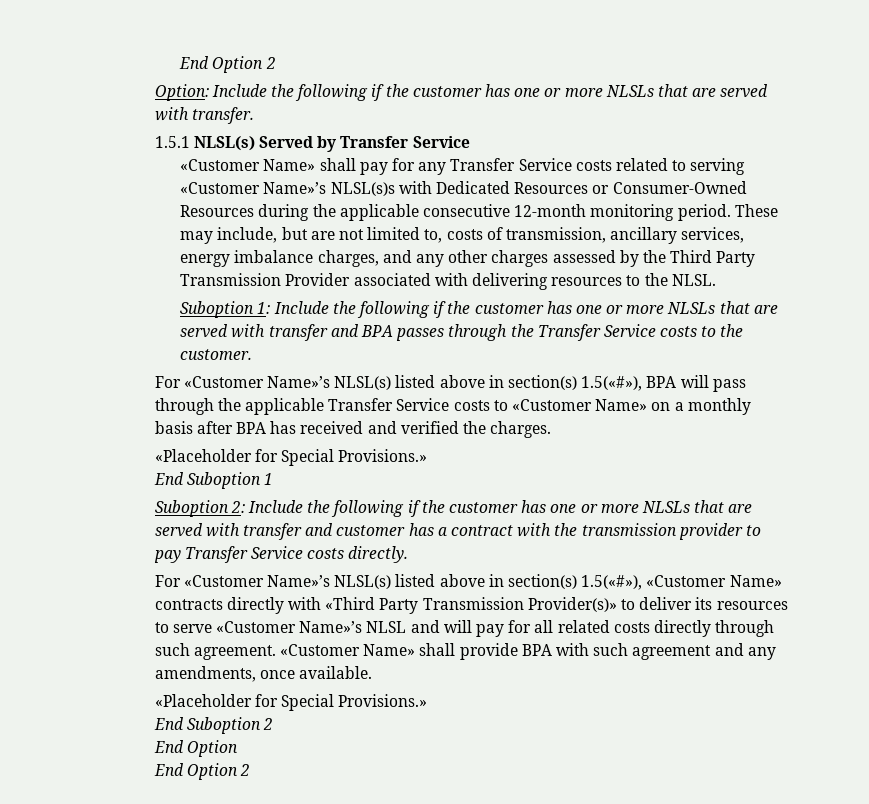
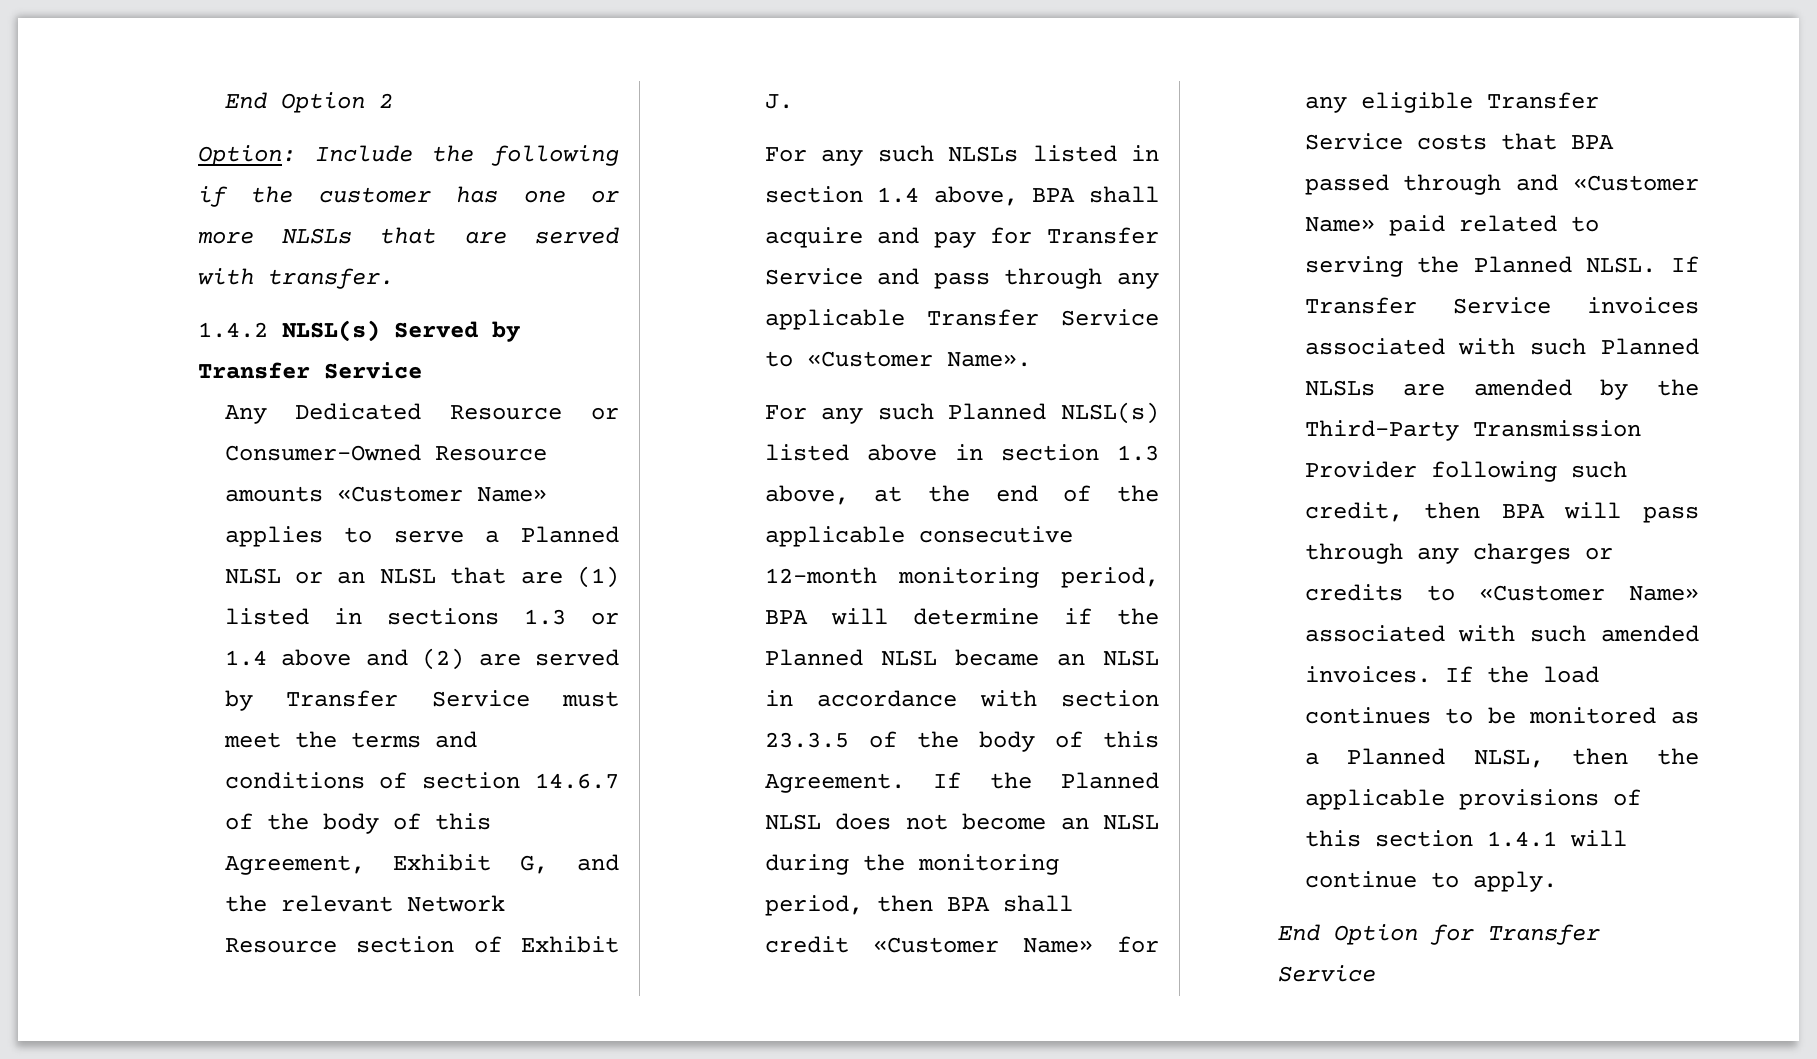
[154,136,190,148] 1.5.1 -> [197,322,268,338] 1.4.2
[180,158,746,175] [180,181,747,196] [180,204,310,221] «Customer Name» shall pay for any Transfer Service costs related to serving «Customer Name»’s NLSL(s)s with Dedicated Resources or Consumer-Owned Resources during -> [224,403,619,424] [224,444,547,461] [224,486,547,502] [224,526,619,547] [224,566,620,588] [224,608,619,625] [224,648,619,670] [224,690,619,711] [223,731,477,748] [224,772,619,789] [224,813,491,834] [224,854,619,875] [224,895,505,912] [224,936,619,953] [764,94,793,109] [764,145,1159,166] [764,186,1159,206] [764,227,1159,248] [764,268,1159,289] [764,309,1159,330] [764,351,1031,367] [764,402,1159,424] [764,444,1159,461] [764,485,1092,505] Any Dedicated Resource or Consumer-Owned Resource amounts «Customer Name» applies to serve a Planned NLSL or an NLSL that are (1) listed in sections 1.3 or 1.4 above and (2) are served by Transfer Service must meet the terms and conditions of section 14.6.7 of the body of this Agreement, Exhibit G, and the relevant Network Resource section of Exhibit J. // For any such NLSLs listed in section 1.4 above, BPA shall acquire and pay for Transfer Service and pass through any applicable Transfer Service to «Customer Name». // For any such Planned NLSL(s) listed above in section 1.3 above, at the end of
[677,204,778,221] [180,227,745,244] [180,250,756,267] [180,273,716,290] [180,301,778,318] [180,324,744,341] [180,349,253,360] [154,375,746,392] [154,398,751,415] [154,421,552,438] [154,449,428,466] [153,472,274,489] [154,500,753,517] [154,523,761,540] [153,546,409,563] [154,574,782,590] [154,597,788,614] [154,620,775,637] [154,643,776,660] [154,666,373,682] [154,694,428,711] [153,717,274,734] [153,740,238,757] [153,763,251,780] period. These may include, but are not limited to, costs of transmission, ancillary services, energy imbalance charges, and any other charges assessed by the Third Party Transmission Provider associated with delivering resources to the NLSL. // Suboption 1: Include the following if the customer has one or more NLSLs that are served with transfer and BPA passes through the Transfer Service costs to the customer. // For «Customer Name»’s NLSL(s) listed above in section(s) 1.5(«#»), BPA will pass through the applicable Transfer Service costs to «Customer Name» on a monthly basis after BPA has received and verified the charges. // «Placeholder for Special Provisions.» // End Suboption 1 // Suboption 2: Include the following if the customer has one or more NLSLs that are served with transfer and customer has a contract with the transmission provider to pay Transfer Service costs directly. // For «Customer Name»’s NLSL(s) listed above in section(s) 1.5(«#»), «Customer Name» contracts directly with «Third Party Transmission Provider(s)» to deliver its resources to serve «Customer Name»’s NLSL and will pay for all related costs directly through such agreement. «Customer Name» shall provide BPA with such agreement and any amendments, once available. // «Placeholder for Special Provisions.» // End Suboption 2 // End Option // End Option 2 -> [1061,567,1159,588] [764,608,1159,625] [764,649,1159,666] [764,690,1159,707] [764,731,1159,752] [764,772,1159,793] [764,813,1159,830] [764,854,1059,875] [764,895,1073,916] [764,936,1159,953] [1304,92,1599,113] [1304,133,1614,150] [1304,174,1699,195] [1304,215,1599,236] [1304,256,1699,277] [1304,297,1699,314] [1304,338,1699,355] [1304,379,1699,400] [1304,420,1641,441] [1304,461,1627,482] [1304,502,1699,523] [1304,543,1613,564] [1304,584,1699,601] [1304,625,1699,642] [1304,666,1599,683] [1304,707,1699,724] [1304,748,1699,768] [1304,789,1641,810] [1304,830,1627,847] [1304,871,1557,892] [1277,924,1600,945] [1277,965,1376,982] period, BPA will determine if the Planned NLSL became an NLSL in accordance with section 23.3.5 of the body of this Agreement. If the Planned NLSL does not become an NLSL during the monitoring period, then BPA shall credit «Customer Name» for any eligible Transfer Service costs that BPA passed through and «Customer Name» paid related to serving the Planned NLSL. If Transfer Service invoices associated with such Planned NLSLs are amended by the Third-Party Transmission Provider following such credit, then BPA will pass through any charges or credits to «Customer Name» associated with such amended invoices. If the load continues to be monitored as a Planned NLSL, then the applicable provisions of this section 1.4.1 will continue to apply. // End Option for Transfer Service

